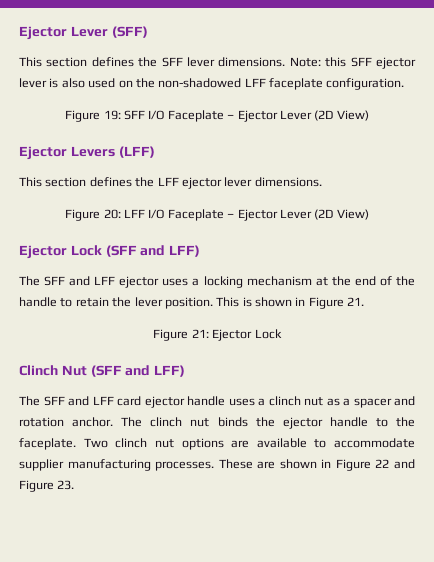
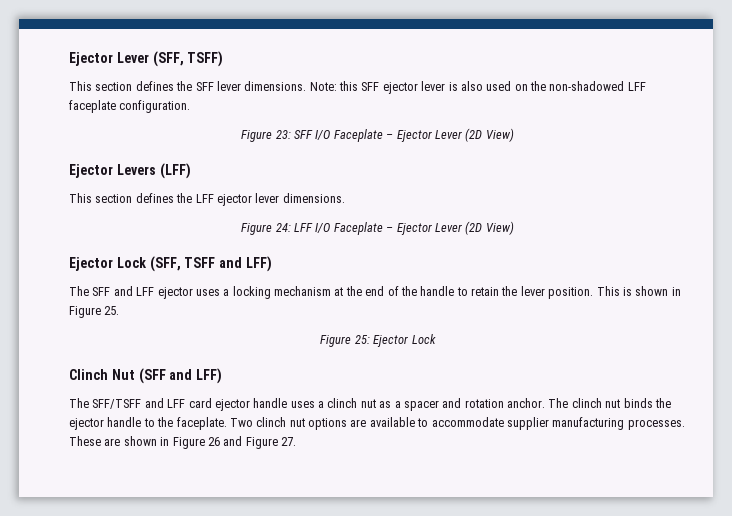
[19,26,148,40] Ejector Lever (SFF) -> [69,51,224,67] Ejector Lever (SFF, TSFF)
[103,110,121,120] 19: -> [275,130,291,139] 23:
[103,209,121,219] 20: -> [275,223,291,232] 24:
[105,245,137,257] (SFF -> [149,256,216,272] (SFF, TSFF
[347,297,365,306] [153,329,209,341] 21. // Figure 21: -> [104,306,120,315] [320,335,370,347] 25. // Figure 25:
[43,396,65,406] SFF -> [92,399,142,409] SFF/TSFF
[375,459,390,468] 22 -> [207,437,220,446] 26
[57,480,75,490] 23. -> [281,437,296,446] 27.

